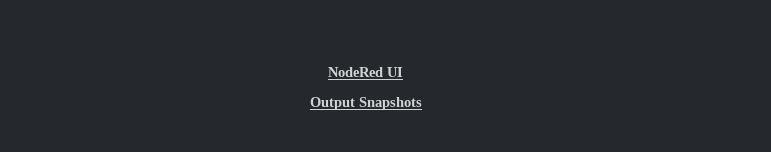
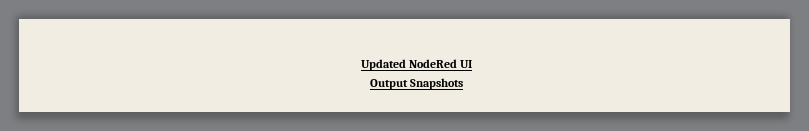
(328, 72) none -> [360,59,406,71] Updated

